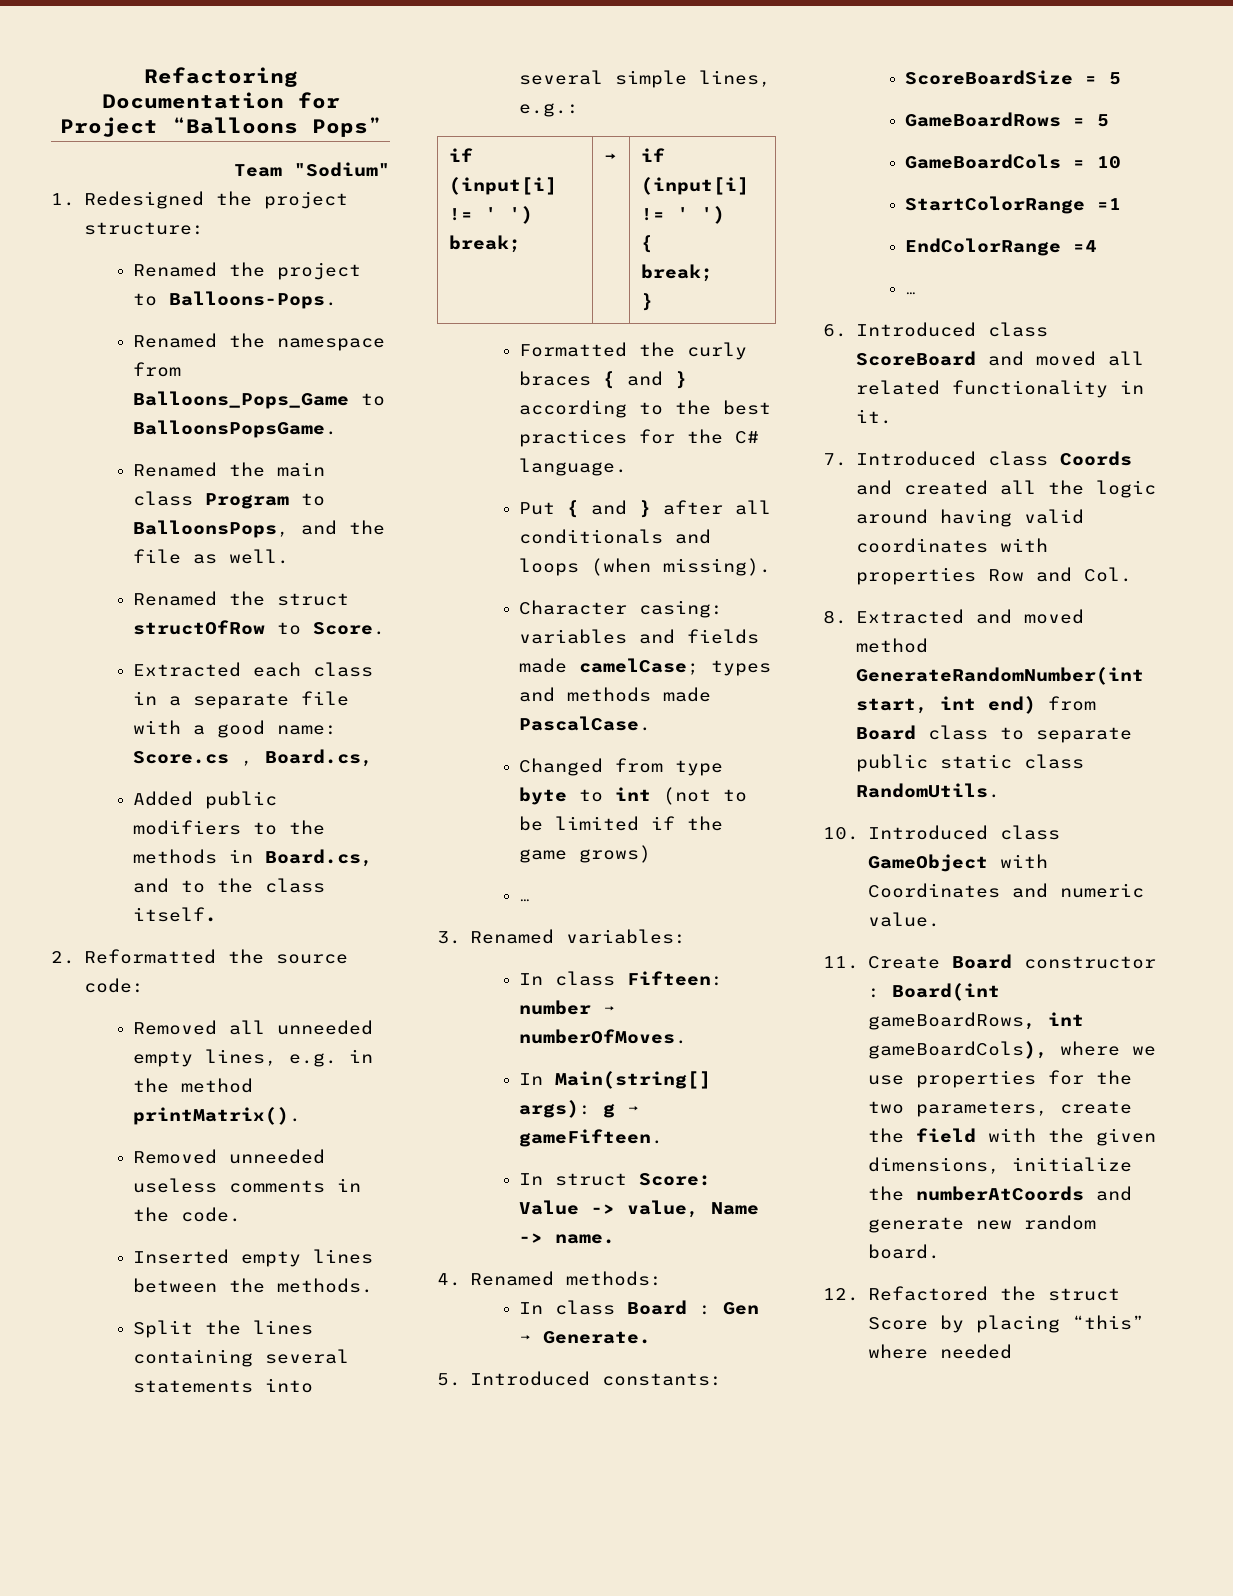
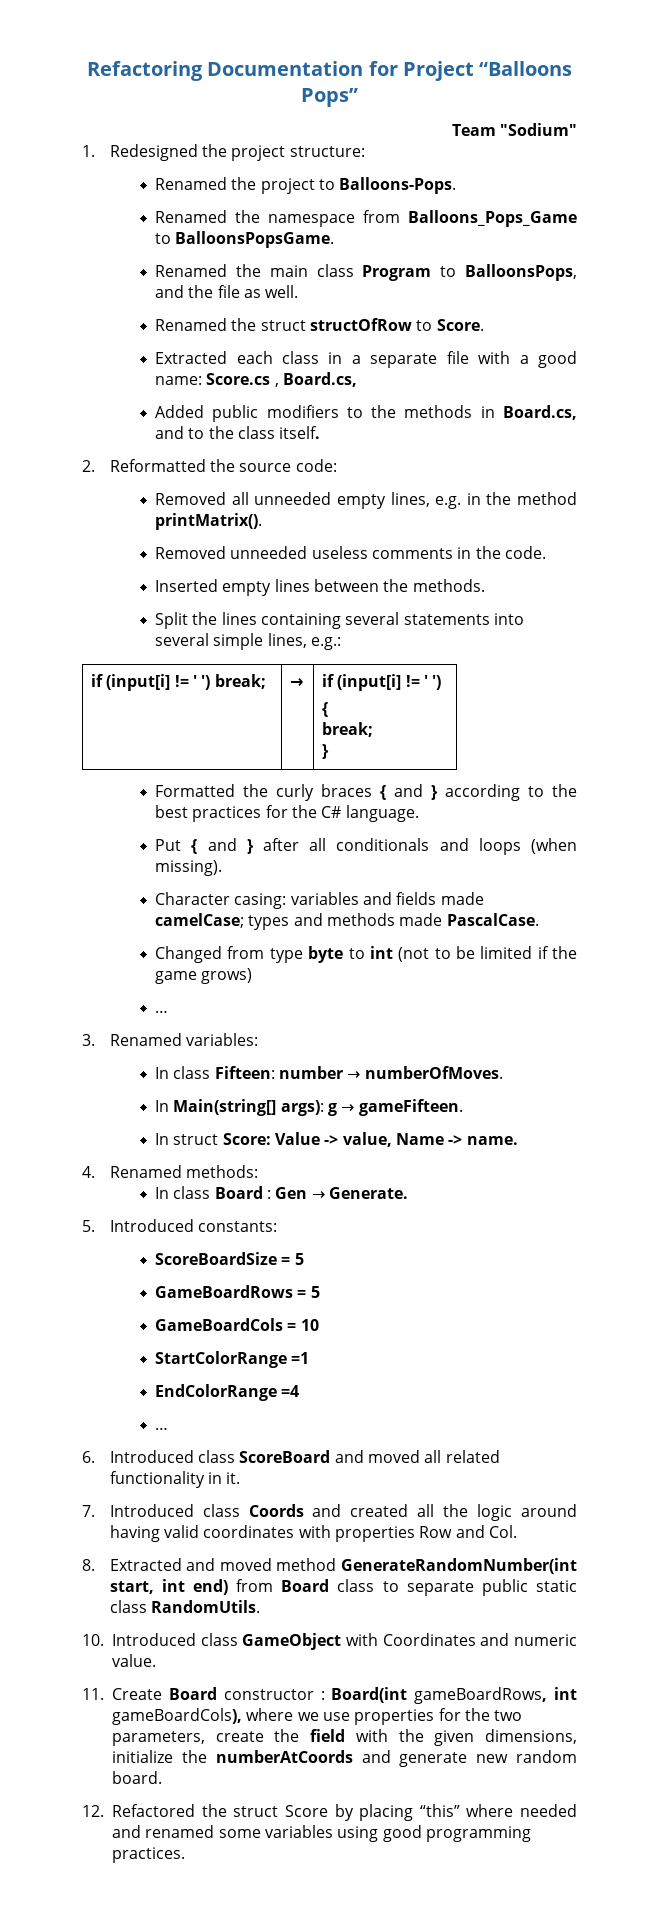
(1012, 1351) none -> [112,1825,531,1842] [112,1847,185,1863] and renamed some variables using good programming practices.

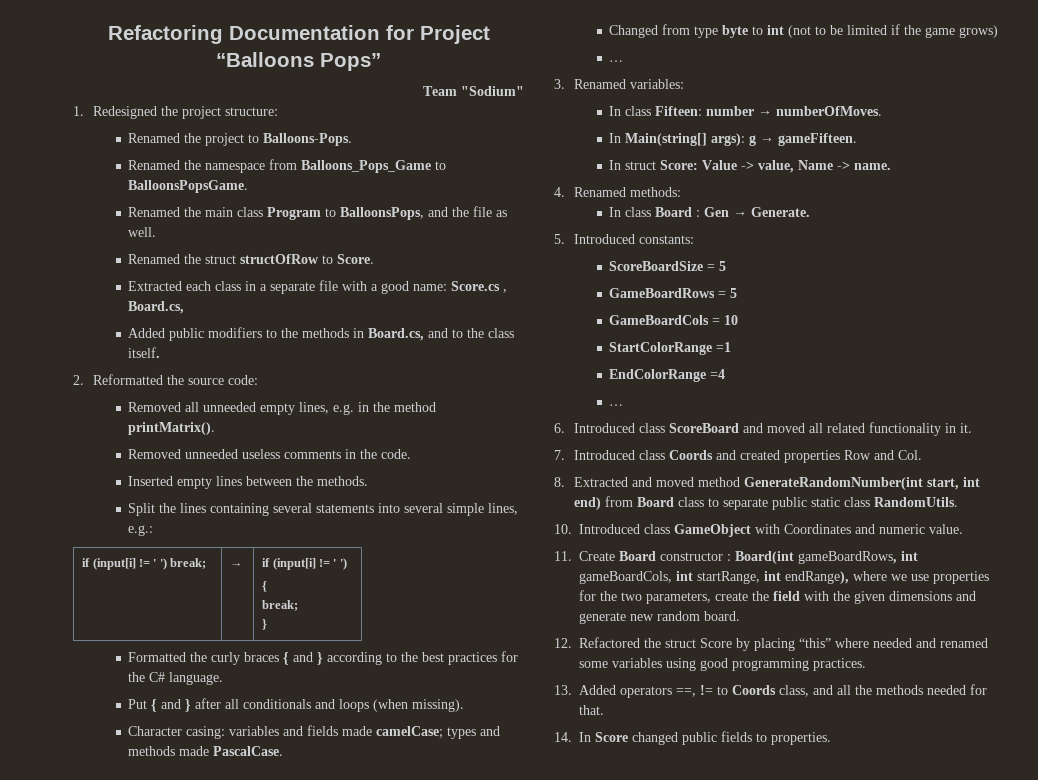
[417,1504,577,1521] [109,1525,331,1542] all the logic around having valid coordinates with -> (780, 455) none
[112,1708,242,1725] gameBoardCols), -> [579,571,849,584] gameBoardCols, int startRange, int endRange),
[485,1729,577,1744] [112,1750,353,1763] dimensions, initialize the numberAtCoords -> [889,591,952,601] dimensions
(185, 1855) none -> [554,684,987,698] [579,705,604,715] [554,731,831,745] // 13. Added operators ==, != to Coords class, and all the methods needed for that. // 14. In Score changed public fields to properties.

